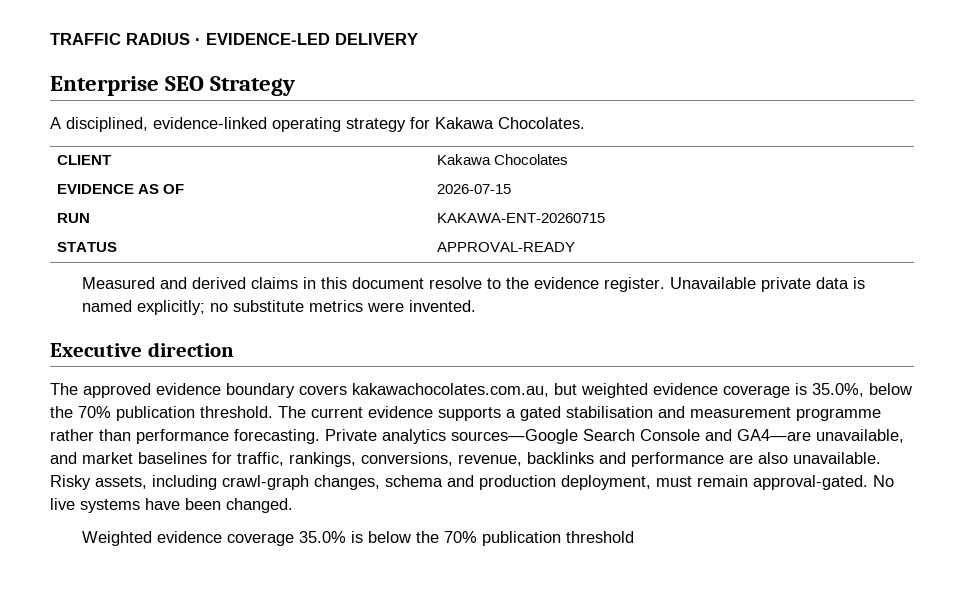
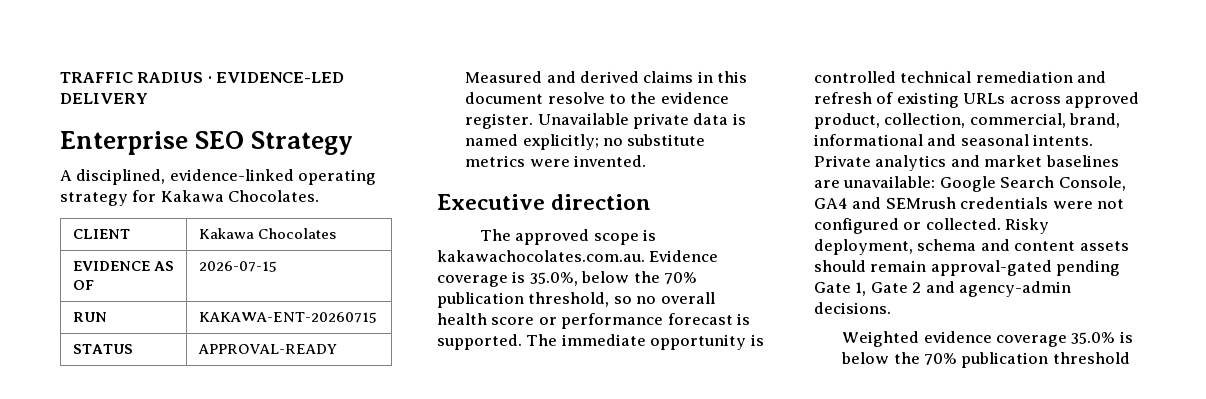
[156,383,718,398] evidence boundary covers kakawachocolates.com.au, but weighted evidence -> [593,229,657,245] [437,250,719,262] scope is kakawachocolates.com.au. Evidence
[200,406,881,421] [50,429,904,444] [50,452,881,467] [50,475,894,490] [50,498,293,513] threshold. The current evidence supports a gated stabilisation and measurement programme rather than performance forecasting. Private analytics sources—Google Search Console and GA4—are unavailable, and market baselines for traffic, rankings, conversions, revenue, backlinks and performance are also unavailable. Risky assets, including crawl-graph changes, schema and production deployment, must remain approval-gated. No live systems have been changed. -> [528,292,715,307] [437,313,751,329] [437,334,764,350] [814,71,1107,83] [814,92,1140,108] [814,113,1121,129] [814,134,1094,146] [814,155,1119,171] [814,176,1126,192] [814,197,1125,209] [814,218,1050,234] [814,239,1129,255] [814,260,1121,276] [814,281,1072,297] [814,302,891,314] threshold, so no overall health score or performance forecast is supported. The immediate opportunity is controlled technical remediation and refresh of existing URLs across approved product, collection, commercial, brand, informational and seasonal intents. Private analytics and market baselines are unavailable: Google Search Console, GA4 and SEMrush credentials were not configured or collected. Risky deployment, schema and content assets should remain approval-gated pending Gate 1, Gate 2 and agency-admin decisions.

